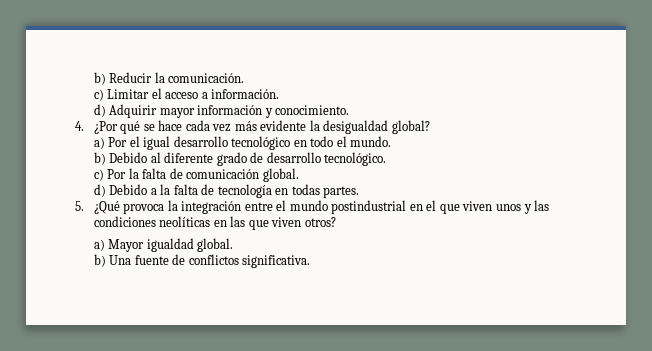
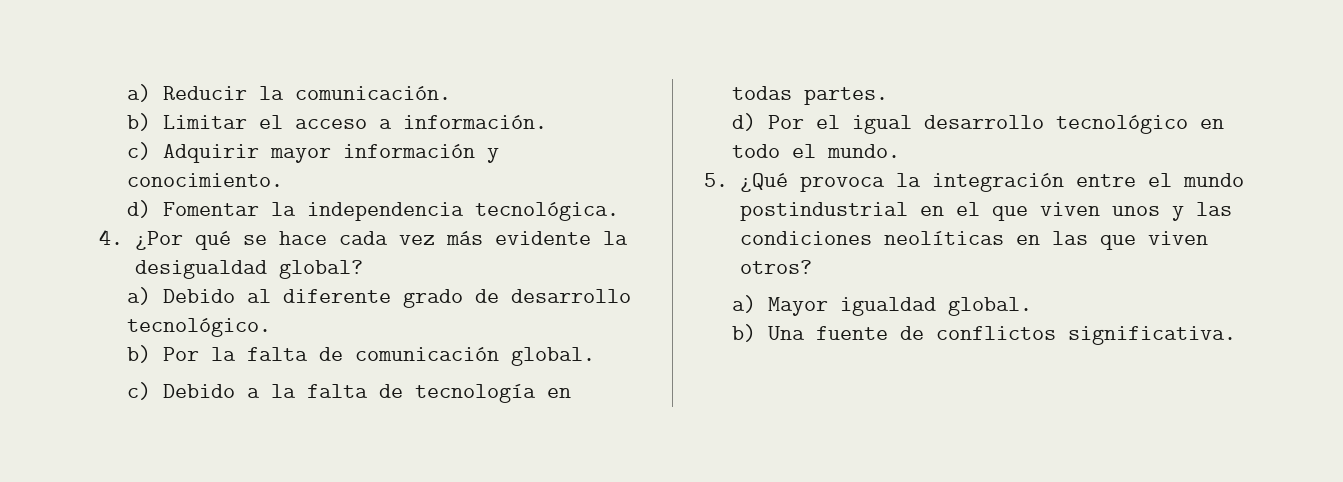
[93,72,106,85] b) -> [126,84,151,102] a)
[93,89,104,101] c) -> [126,113,151,131] b)
[93,104,106,117] d) -> [126,142,151,160] c)
(350, 110) none -> [126,200,619,221] // d) Fomentar la independencia tecnológica.
(105, 143) none -> [162,289,631,308] [126,318,271,337] [126,345,595,366] [126,382,571,403] [731,86,888,105] [731,113,756,131] Debido al diferente grado de desarrollo tecnológico. // b) Por la falta de comunicación global. // c) Debido a la falta de tecnología en todas partes. // d)
[93,152,387,166] [93,168,299,182] [93,184,360,198] // b) Debido al diferente grado de desarrollo tecnológico. // c) Por la falta de comunicación global. // d) Debido a la falta de tecnología en todas partes. -> (900, 151) none

